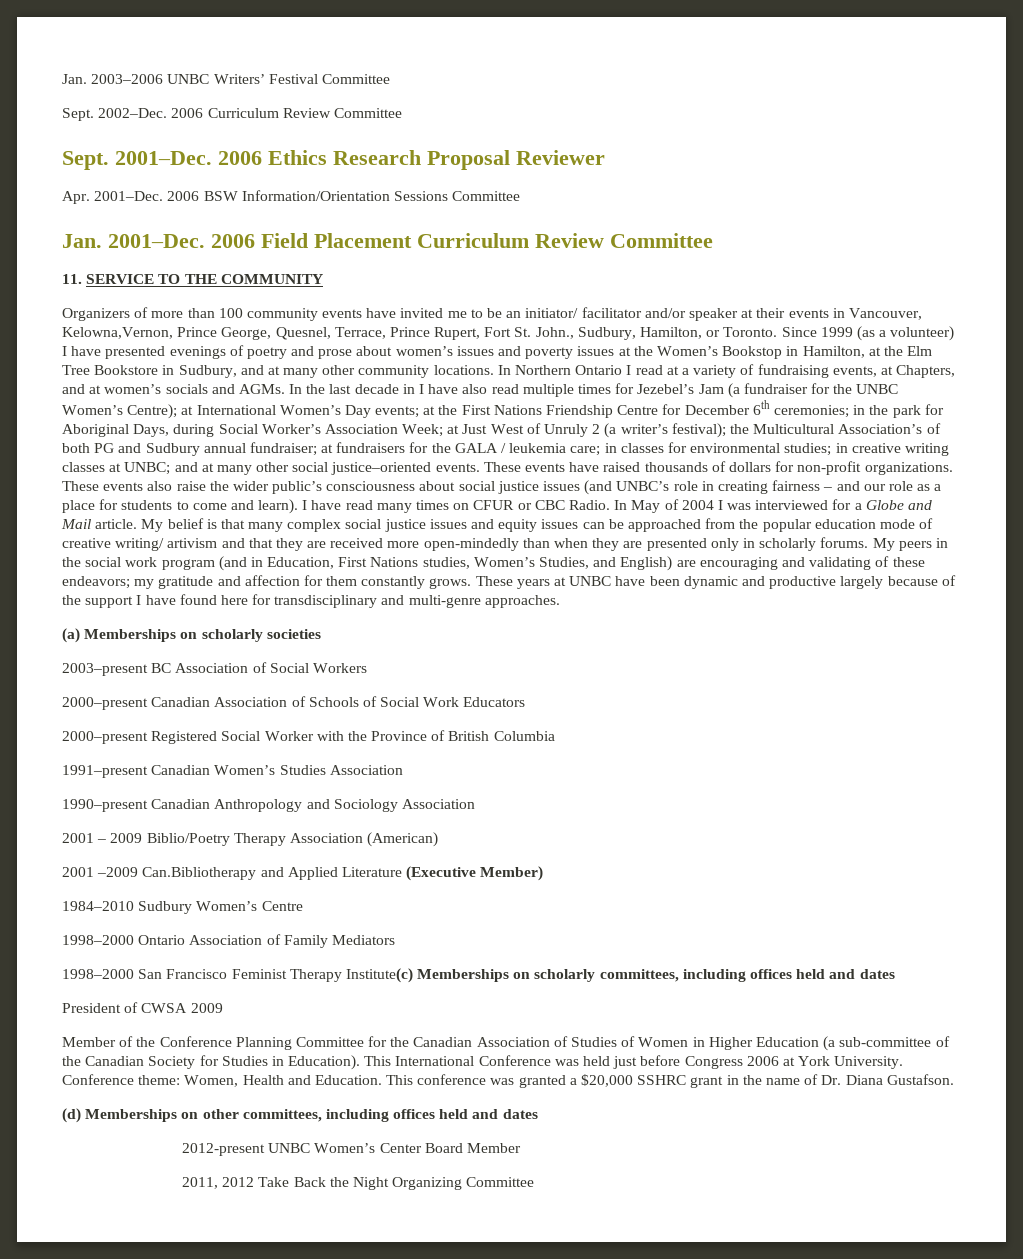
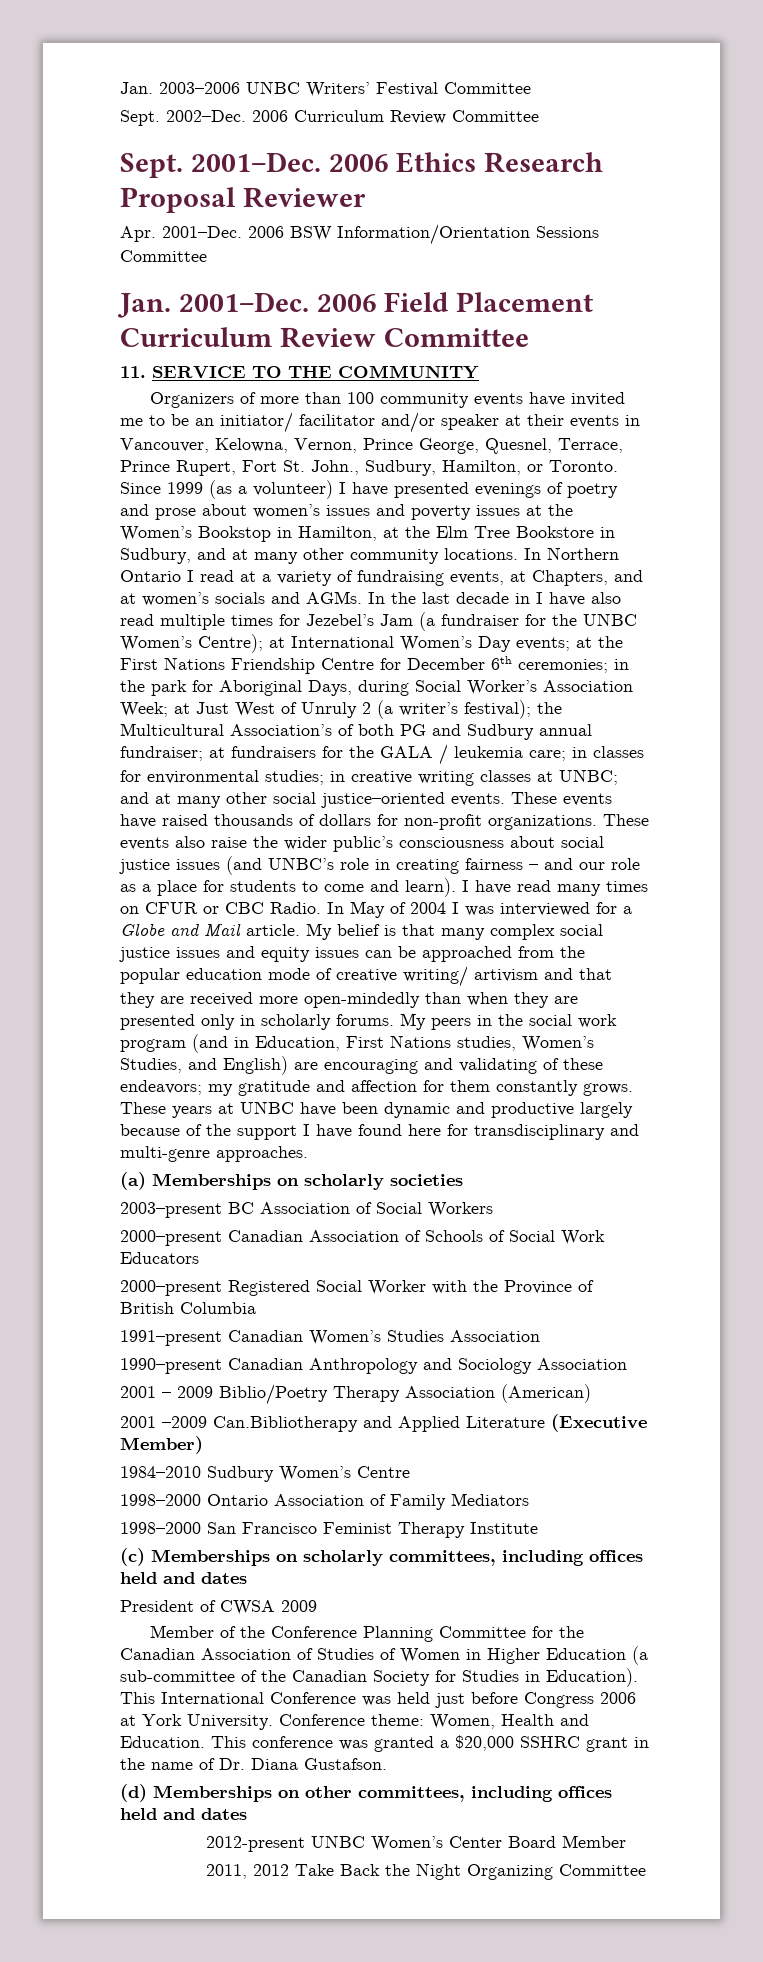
[62,327,173,339] Kelowna,Vernon, -> [215,438,357,453] Kelowna, Vernon,
[345,968,413,983] Institute(c) -> [470,1522,538,1534] [120,1548,145,1566] Institute // (c)

